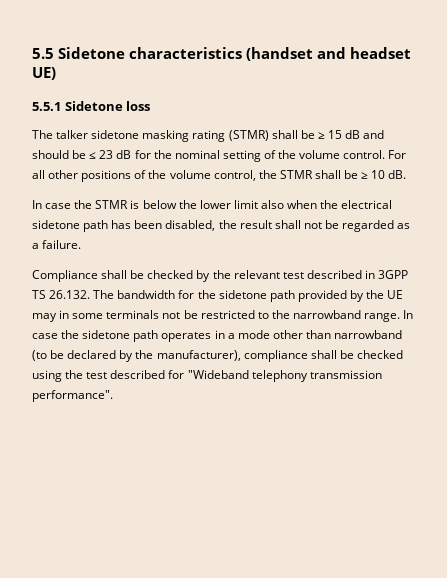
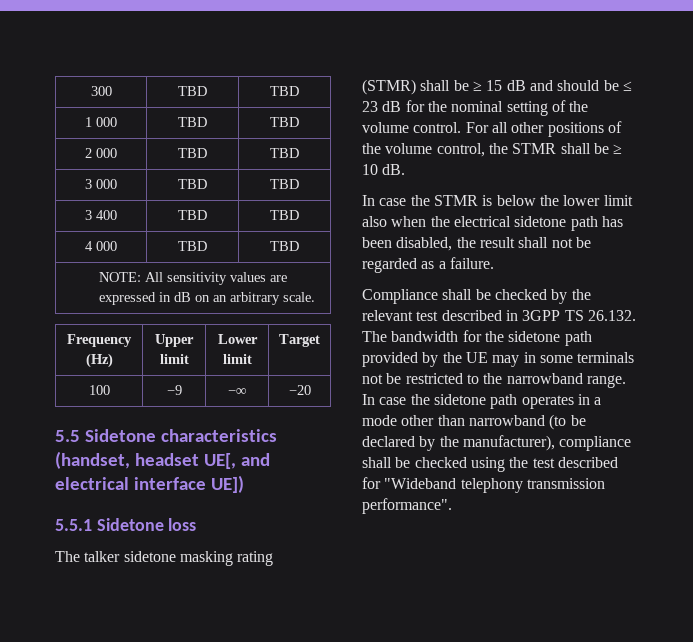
[32,47,411,61] [32,67,56,80] 5.5 Sidetone characteristics (handset and headset UE) -> [90,86,112,96] [178,86,207,96] [270,86,299,96] [85,117,117,127] [178,117,207,127] [270,117,299,127] [85,148,117,158] [178,148,207,158] [270,148,299,158] [85,179,117,189] [178,179,207,189] [270,179,299,189] [85,210,117,220] [178,210,207,220] [270,210,299,220] [85,241,117,251] [178,241,207,251] [270,241,299,251] [99,272,288,285] [99,292,316,305] [67,334,132,347] [85,353,113,368] [155,334,194,347] [159,354,189,364] [217,334,258,344] [222,354,252,364] [279,334,320,347] [88,385,110,395] [166,385,182,395] [228,388,246,395] [288,385,311,395] [55,429,277,442] [55,451,270,469] [55,475,244,493] 300 | TBD | TBD // 1 000 | TBD | TBD // 2 000 | TBD | TBD // 3 000 | TBD | TBD // 3 400 | TBD | TBD // 4 000 | TBD | TBD // NOTE: All sensitivity values are expressed in dB on an arbitrary scale. // Frequency (Hz) | Upper limit | Lower limit | Target // 100 | −9 | −∞ | −20 // 5.5 Sidetone characteristics (handset, headset UE[, and electrical interface UE])

